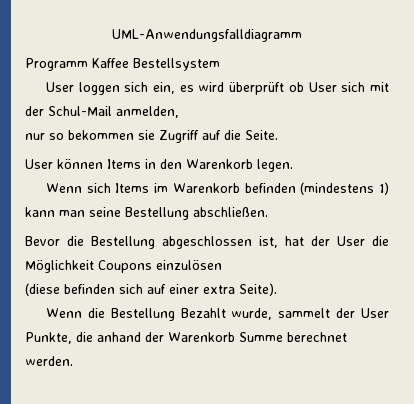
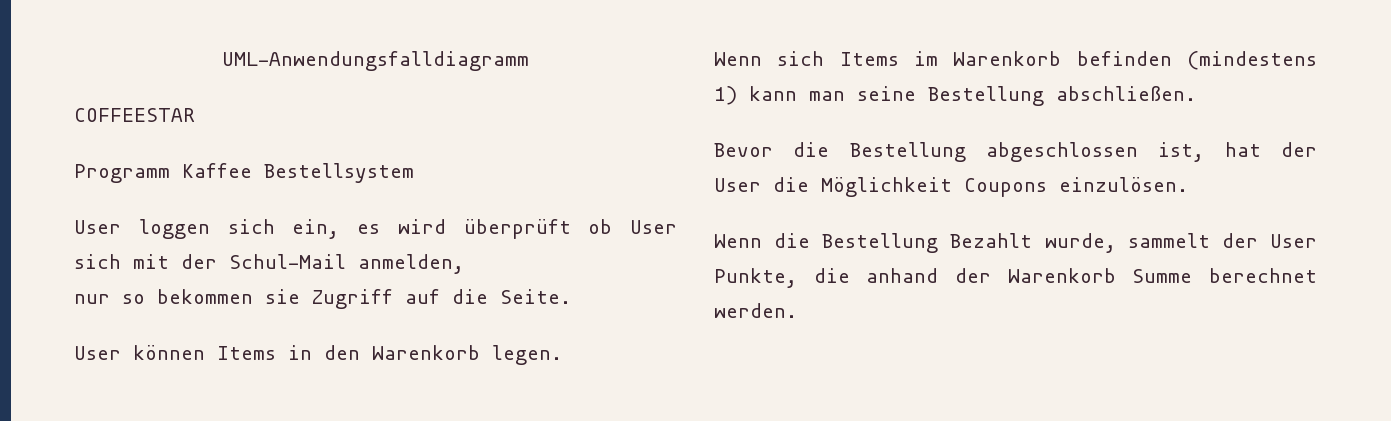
(302, 35) none -> [74,108,195,122] // COFFEESTAR
[156,259,222,270] [25,283,277,296] einzulösen // (diese befinden sich auf einer extra Seite). -> [1059,177,1188,192] einzulösen.

